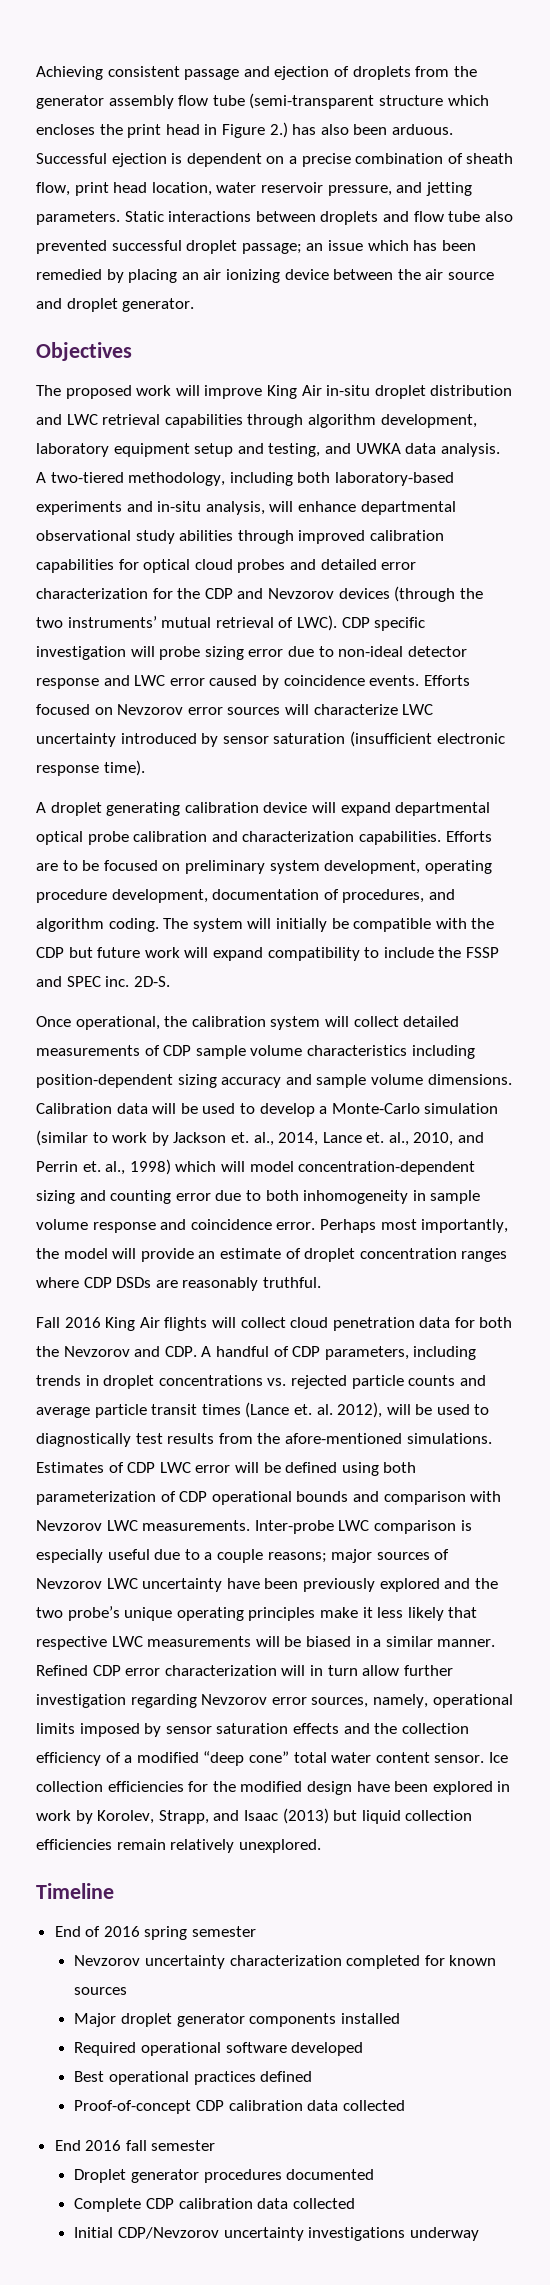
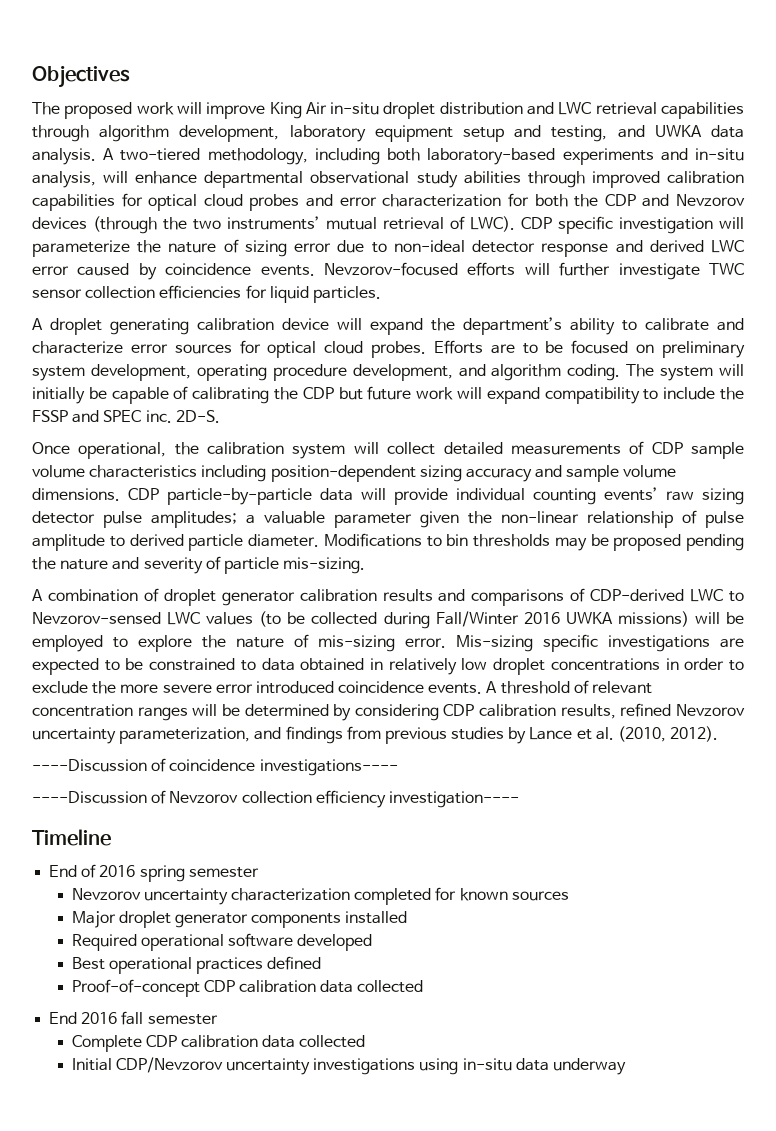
[36,66,477,80] [36,93,489,109] [36,122,453,138] [36,153,514,167] [36,182,472,196] [36,211,513,225] [36,240,476,254] [36,269,494,283] [36,298,195,312] Achieving consistent passage and ejection of droplets from the generator assembly flow tube (semi-transparent structure which encloses the print head in Figure 2.) has also been arduous. Successful ejection is dependent on a precise combination of sheath flow, print head location, water reservoir pressure, and jetting parameters. Static interactions between droplets and flow tube also prevented successful droplet passage; an issue which has been remedied by placing an air ionizing device between the air source and droplet generator. // -> (32, 76) none
[320,559,377,570] detailed -> (334, 200) none
(173, 593) none -> [534,194,568,207] both
[159,646,201,660] probe -> [32,239,239,257] parameterize the nature of
(130, 680) none -> [649,240,704,252] derived
[423,675,470,686] [36,704,434,715] [36,731,505,747] [36,760,145,776] Efforts focused on Nevzorov error sources will characterize LWC uncertainty introduced by sensor saturation (insufficient electronic response time). -> [324,262,744,280] [32,285,381,303] Nevzorov-focused efforts will further investigate TWC sensor collection efficiencies for liquid particles.
[395,802,491,816] [36,831,441,845] departmental optical probe calibration and characterization capabilities. -> [431,317,744,335] [32,340,427,358] the department’s ability to calibrate and characterize error sources for optical cloud probes.
[212,889,425,903] documentation of procedures, -> (453, 372) none
[353,918,467,932] compatible with -> [111,386,270,404] capable of calibrating
[36,1103,499,1117] [36,1130,485,1146] [36,1159,476,1175] [36,1190,481,1204] [36,1219,509,1233] [36,1248,508,1262] [36,1277,321,1291] [36,1317,513,1331] [36,1346,477,1360] [36,1375,486,1389] [36,1402,490,1418] [36,1433,492,1447] [36,1462,417,1476] [36,1491,502,1505] [36,1520,472,1534] [36,1549,450,1563] [36,1578,498,1592] [36,1606,478,1621] [36,1636,496,1650] [36,1665,453,1676] [36,1694,513,1708] [36,1723,469,1737] [36,1751,508,1766] [36,1781,511,1795] [36,1808,473,1824] [36,1839,321,1853] Calibration data will be used to develop a Monte-Carlo simulation (similar to work by Jackson et. al., 2014, Lance et. al., 2010, and Perrin et. al., 1998) which will model concentration-dependent sizing and counting error due to both inhomogeneity in sample volume response and coincidence error. Perhaps most importantly, the model will provide an estimate of droplet concentration ranges where CDP DSDs are reasonably truthful. // Fall 2016 King Air flights will collect cloud penetration data for both the Nevzorov and CDP. A handful of CDP parameters, including trends in droplet concentrations vs. rejected particle counts and average particle transit times (Lance et. al. 2012), will be used to diagnostically test results from the afore-mentioned simulations. Estimates of CDP LWC error will be defined using both parameterization of CDP operational bounds and comparison with Nevzorov LWC measurements. Inter-probe LWC comparison is especially useful due to a couple reasons; major sources of Nevzorov LWC uncertainty have been previously explored and the two probe’s unique operating principles make it less likely that respective LWC measurements will be biased in a similar manner. Refined CDP error characterization will in turn allow further investigation regarding Nevzorov error sources, namely, operational limits imposed by sensor saturation effects and the collection efficiency of a modified “deep cone” total water content sensor. Ice collection efficiencies for the modified design have been explored in work by Korolev, Strapp, and Isaac (2013) but liquid collection efficiencies remain relatively unexplored. -> [128,487,744,505] [32,510,744,528] [32,533,744,551] [32,556,366,574] [32,588,744,606] [32,611,744,629] [32,634,744,652] [32,658,744,675] [32,680,653,694] [32,703,745,721] [32,726,719,744] [32,758,398,776] [32,790,519,808] CDP particle-by-particle data will provide individual counting events’ raw sizing detector pulse amplitudes; a valuable parameter given the non-linear relationship of pulse amplitude to derived particle diameter. Modifications to bin thresholds may be proposed pending the nature and severity of particle mis-sizing. // A combination of droplet generator calibration results and comparisons of CDP-derived LWC to Nevzorov-sensed LWC values (to be collected during Fall/Winter 2016 UWKA missions) will be employed to explore the nature of mis-sizing error. Mis-sizing specific investigations are expected to be constrained to data obtained in relatively low droplet concentrations in order to exclude the more severe error introduced coincidence events. A threshold of relevant concentration ranges will be determined by considering CDP calibration results, refined Nevzorov uncertainty parameterization, and findings from previous studies by Lance et al. (2010, 2012). // ----Discussion of coincidence investigations---- // ----Discussion of Nevzorov collection efficiency investigation----
[74,2169,375,2183] // Droplet generator procedures documented -> (218, 1019) none
(406, 2234) none -> [419,1058,549,1075] using in-situ data

